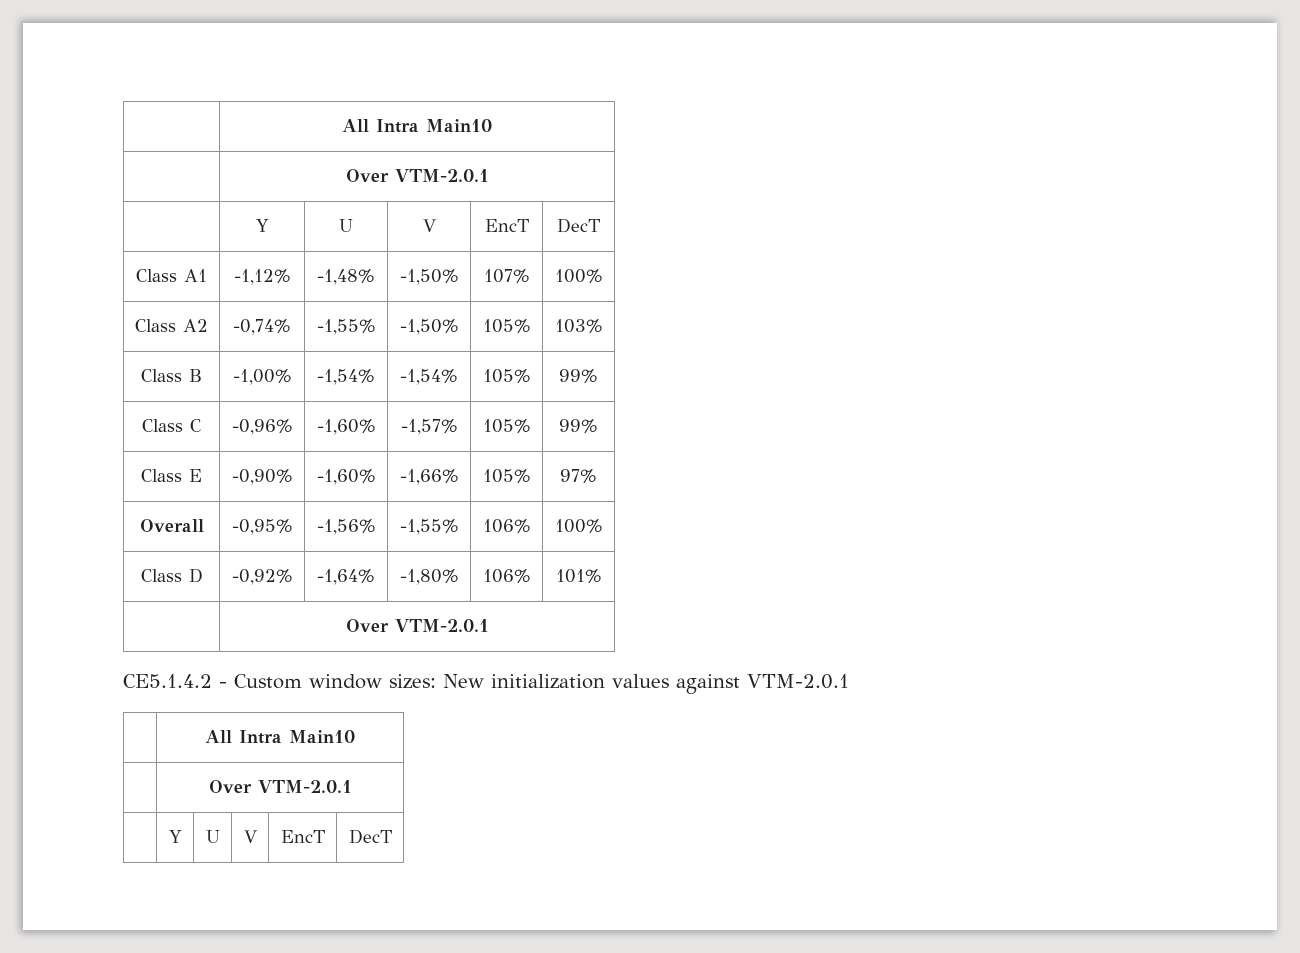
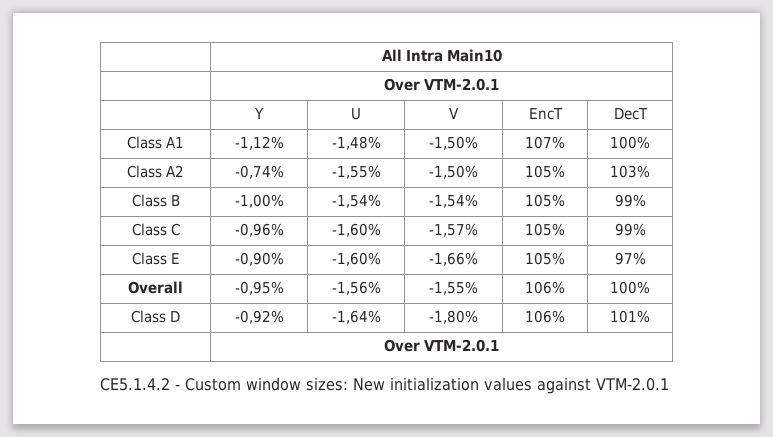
[205,730,355,744] [208,780,352,793] [168,830,182,843] [205,830,220,843] [243,830,258,843] [280,830,325,843] [348,829,392,844] // | All Intra Main10 // | Over VTM-2.0.1 // | Y | U | V | EncT | DecT -> (669, 384) none

